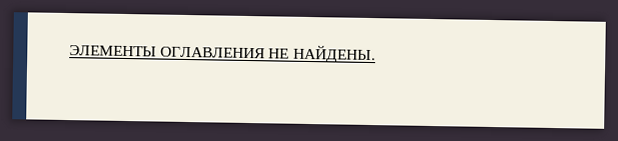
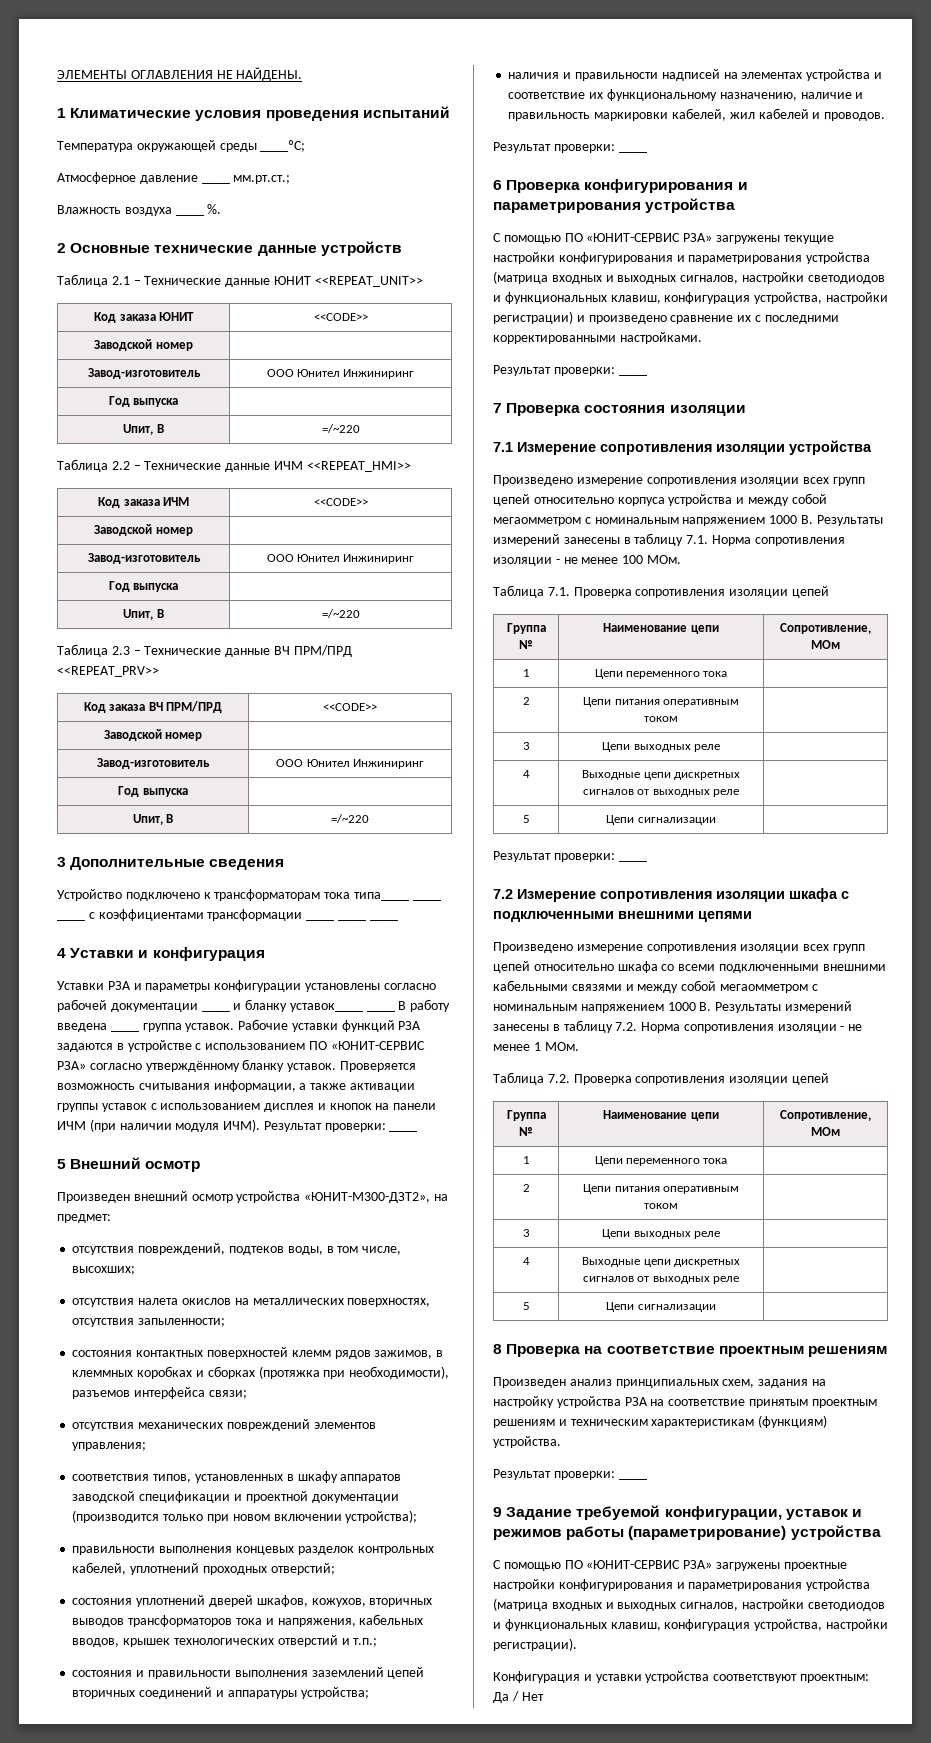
(376, 54) none -> [57,106,450,121] [57,140,306,152] [57,172,291,184] [57,205,204,216] [207,204,222,214] [57,241,402,256] [57,274,423,287] [94,312,194,323] [313,313,368,321] [94,339,193,351] [87,368,201,379] [266,369,415,379] [108,396,179,407] [123,424,164,435] [321,424,360,433] [57,459,411,472] [98,497,189,508] [313,498,368,506] [94,524,193,536] [87,553,201,564] [266,554,415,564] [108,581,179,592] [123,609,164,620] [321,609,360,618] [57,644,352,657] [57,666,159,677] [83,701,223,713] [323,703,377,711] [103,729,203,741] [97,758,210,769] [276,759,424,769] [118,786,188,797] [132,814,174,825] [331,814,369,823] [57,857,285,870] [57,889,441,901] [57,919,85,921] [88,909,398,921] [57,947,265,961] [57,980,436,992] [57,999,230,1012] [233,999,395,1012] [398,999,451,1012] [57,1019,422,1032] [57,1040,425,1052] [57,1059,416,1072] [57,1080,415,1092] [57,1103,437,1112] [57,1119,418,1132] [57,1157,201,1172] [57,1191,448,1203] [57,1214,111,1223] [72,1243,402,1255] [72,1266,136,1275] [72,1298,431,1307] [72,1318,226,1327] [72,1347,444,1359] [72,1366,450,1379] [72,1387,247,1399] [72,1419,376,1431] [72,1442,147,1451] [72,1471,402,1483] [72,1491,399,1503] [72,1510,418,1523] [72,1546,434,1555] [72,1562,335,1575] [72,1595,433,1607] [72,1614,424,1627] [72,1635,378,1647] [72,1667,425,1679] [72,1687,369,1699] [508,69,882,81] [508,89,864,101] [508,108,886,121] [493,142,647,153] [493,179,748,193] [493,198,736,213] [493,233,834,244] [493,252,871,264] [493,271,885,284] [493,292,888,304] [493,311,839,324] [493,332,702,344] [493,365,647,376] [493,403,746,416] [493,440,872,455] [493,475,865,486] [493,493,827,506] [493,515,883,526] [493,533,845,546] [493,555,681,566] [493,585,829,598] [506,623,546,634] [519,640,533,649] [603,623,719,634] [780,623,871,634] [811,640,840,649] [522,669,530,677] [594,669,728,679] [522,697,530,705] [583,697,739,707] [644,716,678,722] [522,742,530,750] [602,742,720,752] [522,770,530,778] [582,770,740,780] [582,789,740,797] [522,815,530,823] [606,815,716,825] [493,851,647,862] [493,888,849,902] [493,911,752,922] [493,942,865,953] [493,961,886,973] [493,980,818,993] [493,1001,852,1013] [493,1020,863,1033] [493,1042,579,1051] [493,1072,829,1085] [506,1110,546,1121] [519,1127,533,1136] [603,1110,719,1121] [780,1110,871,1121] [811,1127,840,1136] [522,1156,530,1164] [594,1156,728,1166] [522,1184,530,1192] [583,1184,739,1194] [644,1203,678,1209] [522,1229,530,1237] [602,1229,720,1239] [522,1257,530,1265] [582,1257,740,1267] [582,1276,740,1284] [522,1302,530,1310] [606,1302,716,1312] [493,1344,887,1357] [493,1377,826,1388] [493,1396,877,1408] [493,1415,828,1428] [493,1436,561,1448] [493,1469,647,1480] [493,1505,862,1520] [493,1525,881,1540] [493,1560,847,1571] [493,1579,871,1591] [493,1598,885,1611] [493,1619,888,1631] [493,1638,577,1651] [493,1671,869,1683] [493,1691,544,1703] // 1 Климатические условия проведения испытаний // Температура окружающей среды ____ºС; // Атмосферное давление ____ мм.рт.ст.; // Влажность воздуха ____ %. // 2 Основные технические данные устройств // Таблица 2.1 – Технические данные ЮНИТ <<REPEAT_UNIT>> // Код заказа ЮНИТ | <<CODE>> // Заводской номер | // Завод-изготовитель | ООО Юнител Инжиниринг // Год выпуска | // Uпит, В | =/~220 // Таблица 2.2 – Технические данные ИЧМ <<REPEAT_HMI>> // Код заказа ИЧМ | <<CODE>> // Заводской номер | // Завод-изготовитель | ООО Юнител Инжиниринг // Год выпуска | // Uпит, В | =/~220 // Таблица 2.3 – Технические данные ВЧ ПРМ/ПРД <<REPEAT_PRV>> // Код заказа ВЧ ПРМ/ПРД | <<CODE>> // Заводской номер | // Завод-изготовитель | ООО Юнител Инжиниринг // Год выпуска | // Uпит, В | =/~220 // 3 Дополнительные сведения // Устройство подключено к трансформаторам тока типа____ ____ ____ с коэффициентами трансформации ____ ____ ____ // 4 Уставки и конфигурация // Уставки РЗА и параметры конфигурации установлены согласно рабочей документации ____ и бланку уставок____ ____ В работу введена ____ группа уставок. Рабочие уставки функций РЗА задаются в устройстве с использованием ПО «ЮНИТ-СЕРВИС РЗА» согласно утверждённому бланку уставок. Проверяется возможность считывания информации, а также активации группы уставок с использованием дисплея и кнопок на панели ИЧМ (при наличии модуля ИЧМ). Результат проверки: ____ // 5 Внешний осмотр // Произведен внешний осмотр устройства «ЮНИТ-М300-ДЗТ2», на предмет: // отсутствия повреждений, подтеков воды, в том числе, высохших; // отсутствия налета окислов на металлических поверхностях, отсутствия запыленности; // состояния контактных поверхностей клемм рядов зажимов, в клеммных коробках и сборках (протяжка при необходимости), разъемов интерфейса связи; // отсутствия механических повреждений элементов управления; // соответствия типов, установленных в шкафу аппаратов заводской спецификации и проектной документации (производится только при новом включении устройства); // правильности выполнения концевых разделок контрольных кабелей, уплотнений проходных отверстий; // состояния уплотнений дверей шкафов, кожухов, вторичных выводов трансформаторов тока и напряжения, кабельных вводов, крышек технологических отверстий и т.п.; // состояния и правильности выполнения заземлений цепей вторичных соединений и аппаратуры устройства; // наличия и правильности надписей на элементах устройства и соответствие их функциональному назначению, наличие и правильность маркировки кабелей, жил кабелей и проводов. // Результат проверки: ____ // 6 Проверка конфигурирования и параметрирования устройства // С помощью ПО «ЮНИТ-СЕРВИС РЗА» загружены текущие настройки конфигурирования и параметрирования устройства (матрица входных и выходных сигналов, настройки светодиодов и функциональных клавиш, конфигурация устройства, настройки регистрации) и произведено сравнение их с последними корректированными настройками. // Результат проверки: ____ // 7 Проверка состояния изоляции // 7.1 Измерение сопротивления изоляции устройства // Произведено измерение сопротивления изоляции всех групп цепей относительно корпуса устройства и между собой мегаомметром с номинальным напряжением 1000 В. Результаты измерений занесены в таблицу 7.1. Норма сопротивления изоляции - не менее 100 МОм. // Таблица 7.1. Проверка сопротивления изоляции цепей // Группа № | Наименование цепи | Сопротивление, МОм // 1 | Цепи переменного тока | // 2 | Цепи питания оперативным током | // 3 | Цепи выходных реле | // 4 | Выходные цепи дискретных сигналов от выходных реле | // 5 | Цепи сигнализации | // Результат проверки: ____ // 7.2 Измерение сопротивления изоляции шкафа с подключенными внешними цепями // Произведено измерение сопротивления изоляции всех групп цепей относительно шкафа со всеми подключенными внешними кабельными связями и между собой мегаомметром с номинальным напряжением 1000 В. Результаты измерений занесены в таблицу 7.2. Норма сопротивления изоляции - не менее 1 МОм. // Таблица 7.2. Проверка сопротивления изоляции цепей // Группа № | Наименование цепи | Сопротивление, МОм // 1 | Цепи переменного тока | // 2 | Цепи питания оперативным током | // 3 | Цепи выходных реле | // 4 | Выходные цепи дискретных сигналов от выходных реле | // 5 | Цепи сигнализации | // 8 Проверка на соответствие проектным решениям // Произведен анализ принципиальных схем, задания на настройку устройства РЗА на соответствие принятым проектным решениям и техническим характеристикам (функциям) устройства. // Результат проверки: ____ // 9 Задание требуемой конфигурации, уставок и режимов работы (параметрирование) устройства // С помощью ПО «ЮНИТ-СЕРВИС РЗА» загружены проектные настройки конфигурирования и параметрирования устройства (матрица входных и выходных сигналов, настройки светодиодов и функциональных клавиш, конфигурация устройства, настройки регистрации). // Конфигурация и уставки устройства соответствуют проектным: Да / Нет

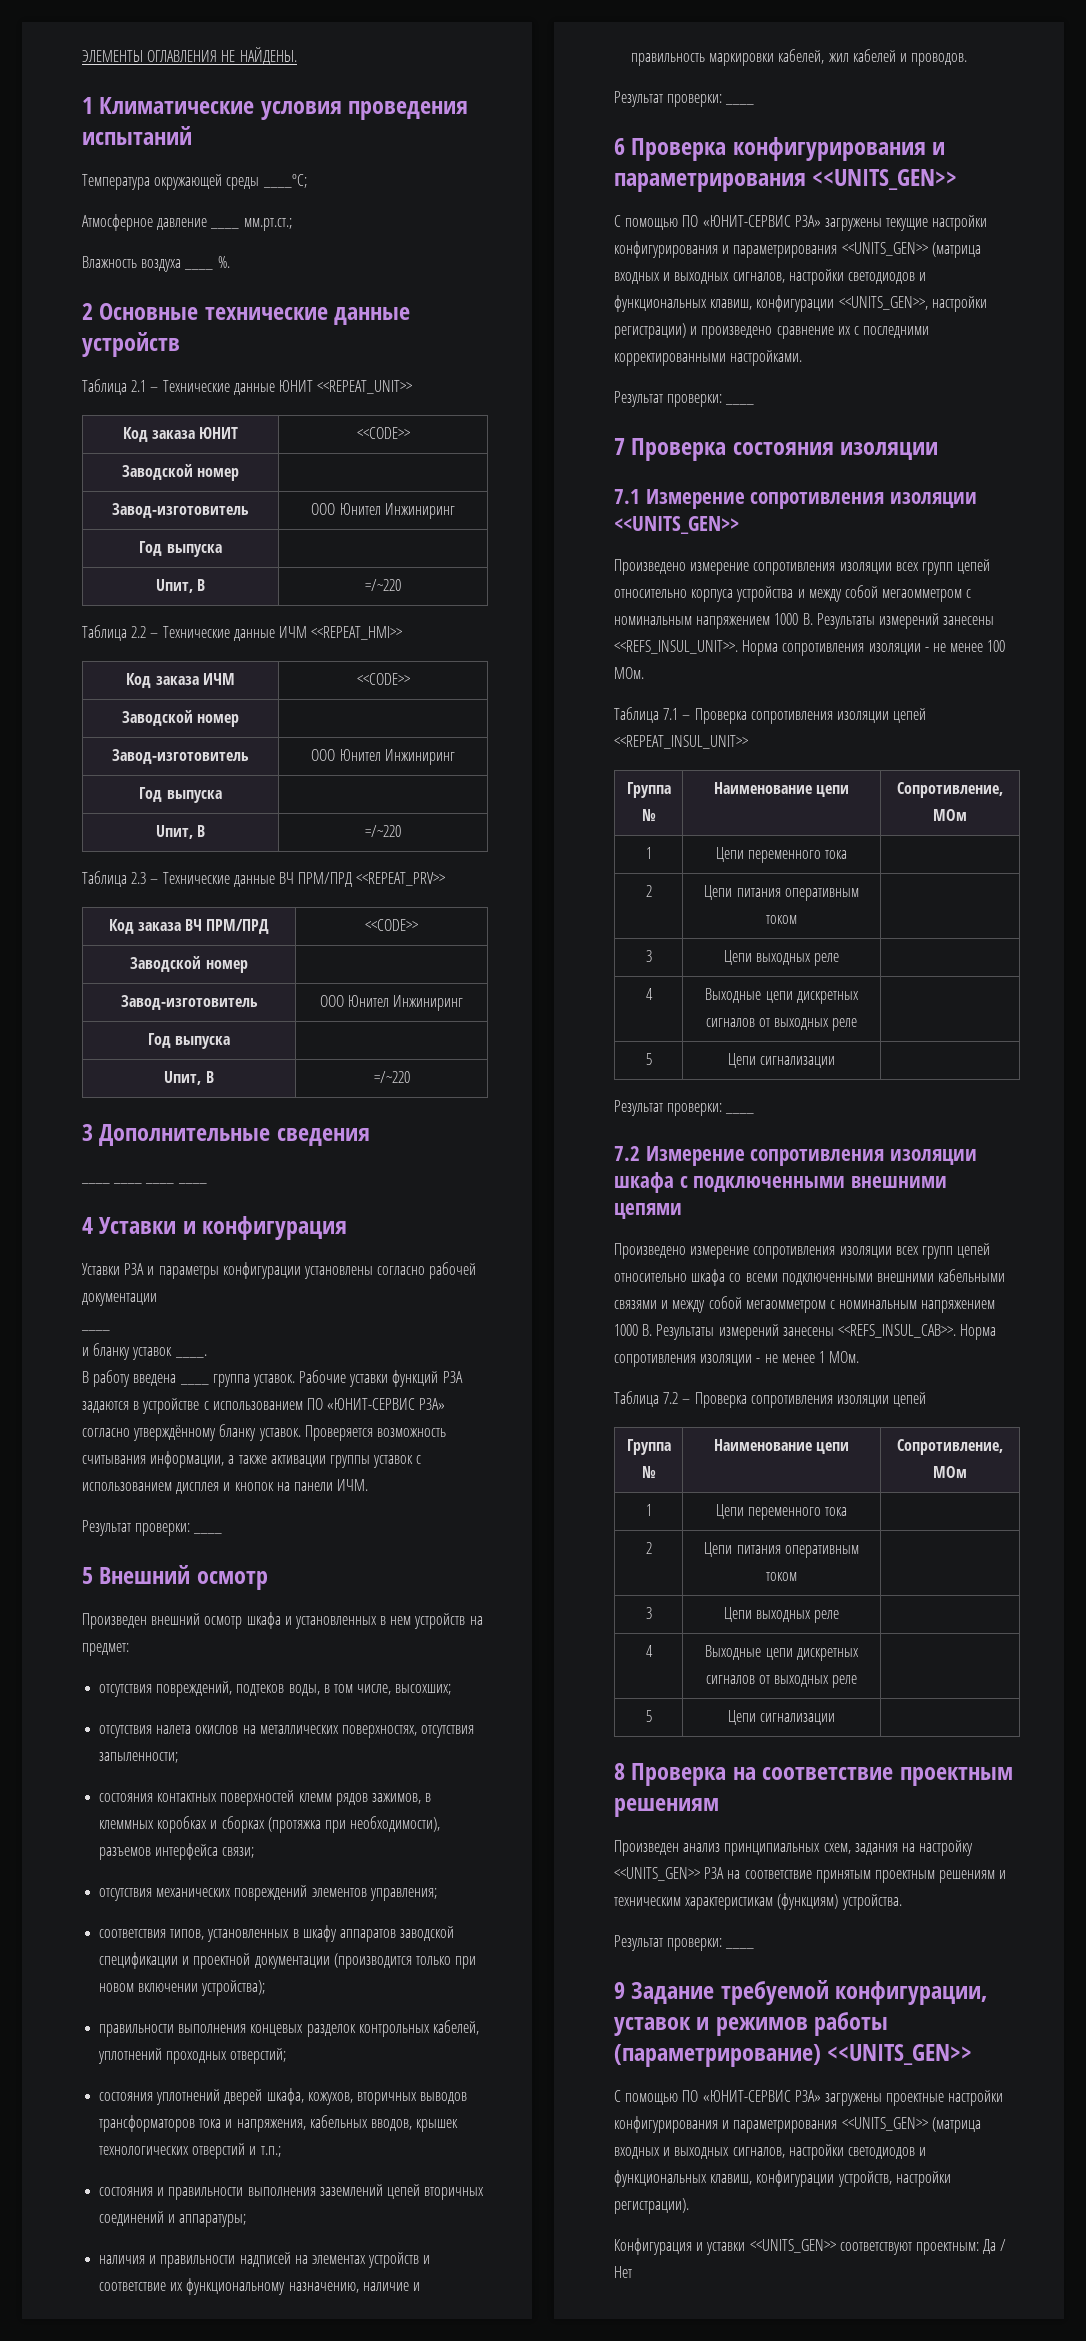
[57,889,441,901] [57,919,85,921] [88,909,303,921] Устройство подключено к трансформаторам тока типа____ ____ ____ с коэффициентами трансформации -> [81,1182,110,1184] ____
[201,1010,230,1012] ____ -> [81,1329,110,1331] // ____ //
[289,1003,395,1012] уставок____ ____ -> [132,1347,207,1360] уставок ____. //
[57,1119,261,1132] ИЧМ (при наличии модуля ИЧМ). -> [337,1479,369,1491] ИЧМ. //
[236,1191,431,1203] устройства «ЮНИТ-М300-ДЗТ2», -> [246,1612,466,1629] шкафа и установленных в нем устройств
[256,1595,308,1607] шкафов, -> [266,2088,304,2105] шкафа,
[227,1687,369,1699] аппаратуры устройства; -> [179,2214,247,2227] аппаратуры;
[806,69,871,81] устройства -> [368,2252,420,2268] устройств
[645,198,736,213] устройства -> [812,169,958,190] <<UNITS_GEN>>
[806,252,871,264] устройства -> [841,242,928,256] <<UNITS_GEN>>
[664,292,823,304] конфигурация устройства, -> [756,295,928,312] конфигурации <<UNITS_GEN>>,
[789,440,872,455] устройства -> [614,516,739,534] <<UNITS_GEN>>
[623,533,709,546] в таблицу 7.1. -> [614,640,738,654] <<REFS_INSUL_UNIT>>.
[547,586,829,598] 7.1. Проверка сопротивления изоляции цепей -> [663,708,927,724] [614,735,748,749] 7.1 – Проверка сопротивления изоляции цепей <<REPEAT_INSUL_UNIT>>
[552,1020,638,1033] в таблицу 7.2. -> [837,1324,956,1338] <<REFS_INSUL_CAB>>.
[547,1074,570,1083] 7.2. -> [663,1392,691,1404] 7.2 –
[556,1396,621,1408] устройства -> [614,1867,700,1881] <<UNITS_GEN>>
[790,1525,881,1540] устройства -> [827,2044,973,2065] <<UNITS_GEN>>
[806,1579,871,1591] устройства -> [841,2117,928,2131] <<UNITS_GEN>>
[664,1619,823,1631] конфигурация устройства, -> [756,2170,892,2187] конфигурации устройств,
[645,1671,710,1683] устройства -> [749,2239,836,2253] <<UNITS_GEN>>

